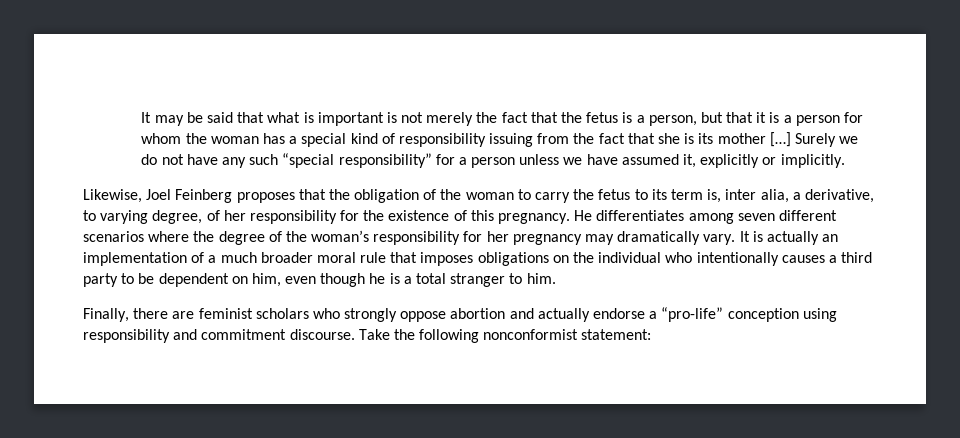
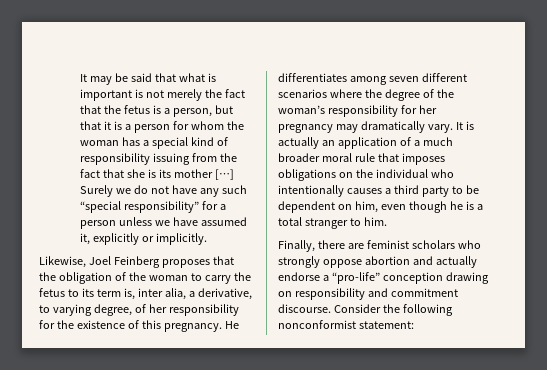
[83,252,187,266] implementation -> [337,137,397,149] application
[802,308,837,322] using -> [445,272,489,284] [278,291,292,297] drawing on
[358,329,390,340] Take -> [333,304,381,313] Consider

